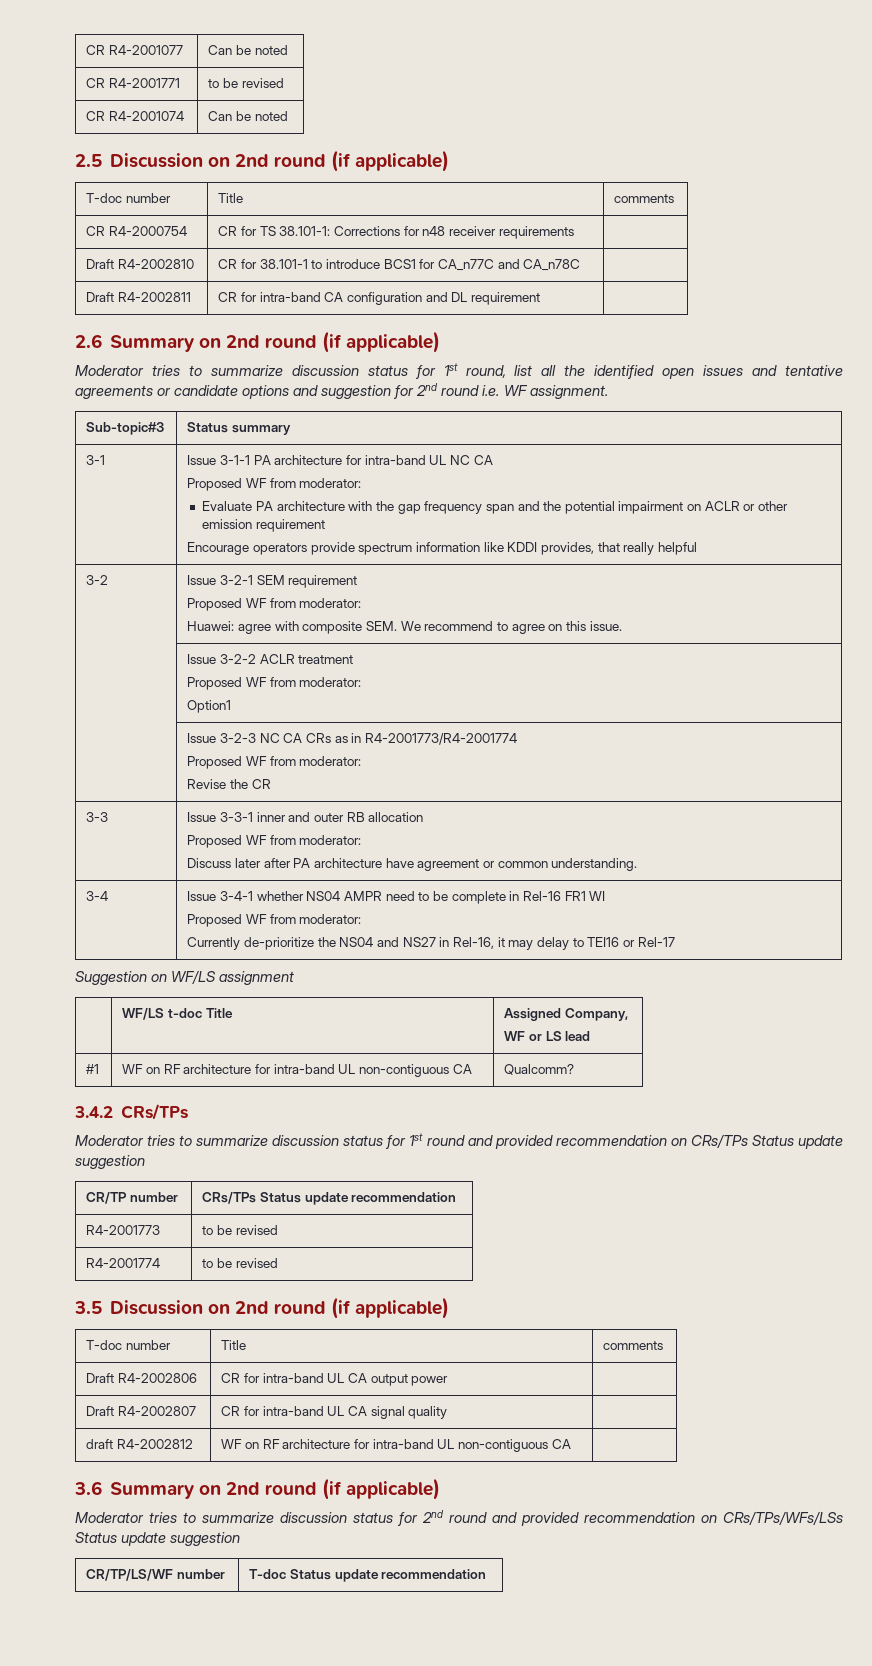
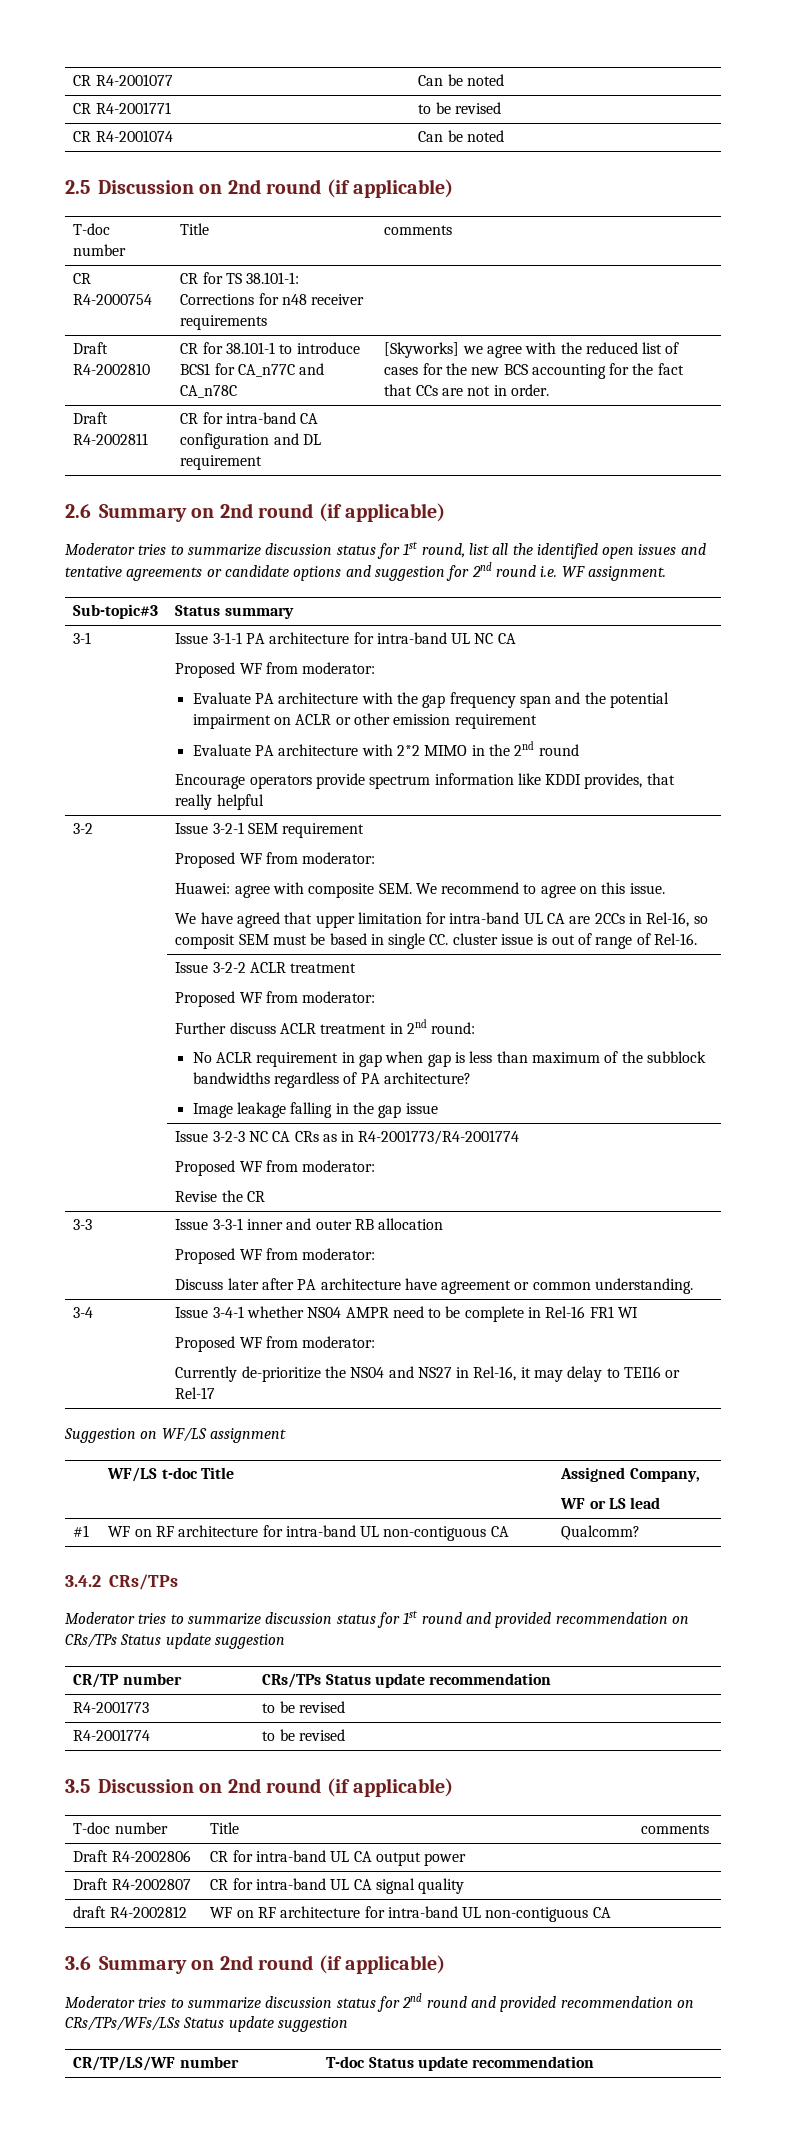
(581, 265) none -> [384,342,680,358] [384,363,684,379] [384,384,549,396] [Skyworks] we agree with the reduced list of cases for the new BCS accounting for the fact that CCs are not in order.
(325, 525) none -> [192,741,579,756] // Evaluate PA architecture with 2*2 MIMO in the 2nd round
(622, 626) none -> [175,912,708,928] [175,933,698,949] // We have agreed that upper limitation for intra-band UL CA are 2CCs in Rel-16, so composit SEM must be based in single CC. cluster issue is out of range of Rel-16.
[187,700,232,713] Option1 -> [175,1019,476,1034] [192,1051,706,1067] [192,1072,472,1088] [192,1102,438,1118] Further discuss ACLR treatment in 2nd round: // No ACLR requirement in gap when gap is less than maximum of the subblock bandwidths regardless of PA architecture? // Image leakage falling in the gap issue

